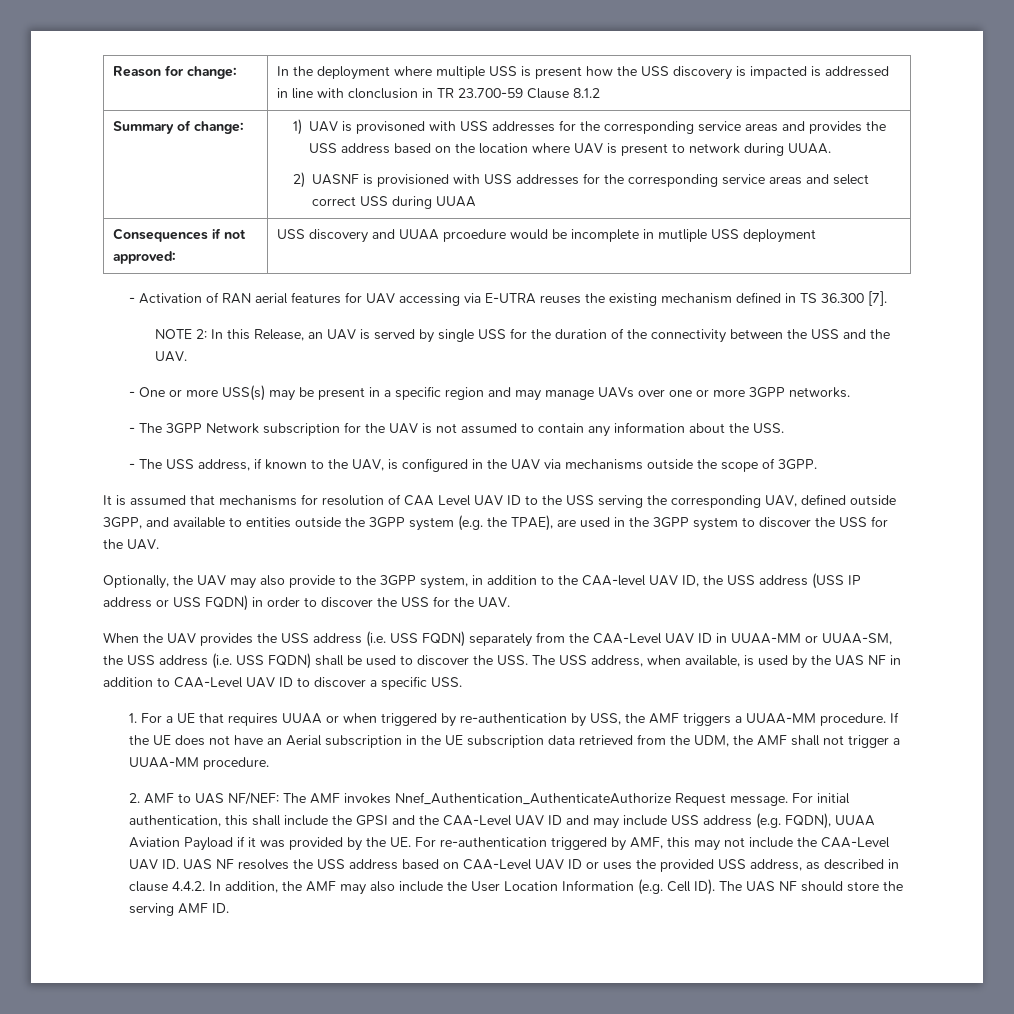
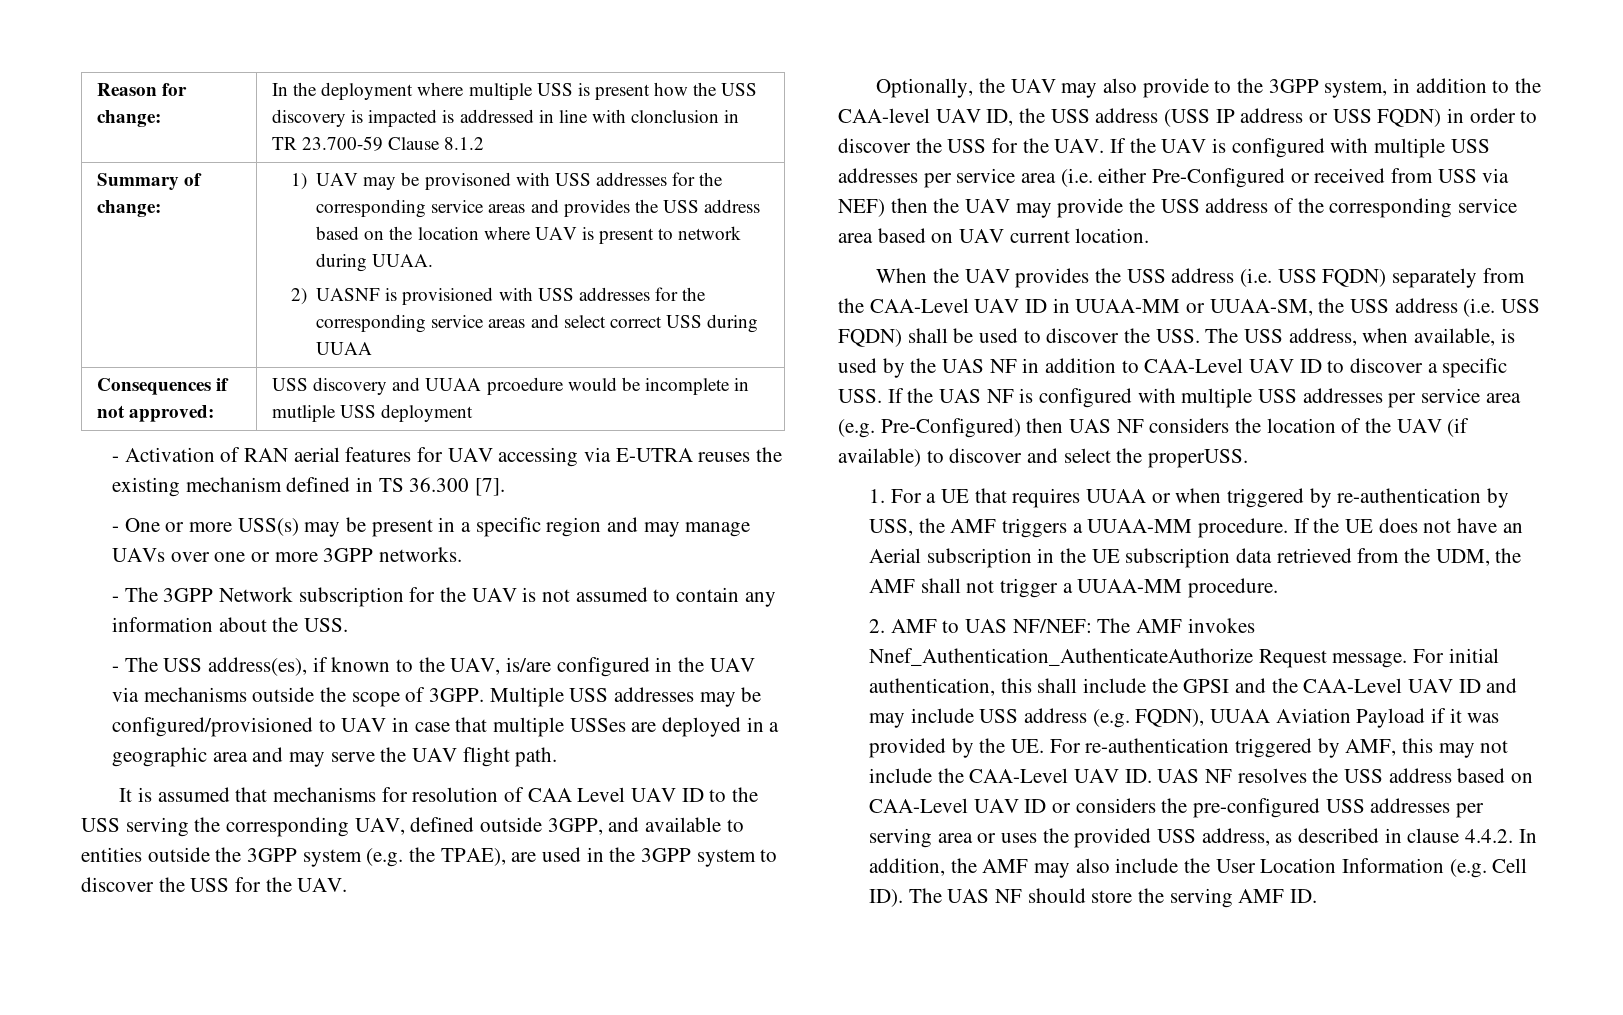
[341,121,352,132] is -> [363,172,421,190] may be
[155,328,891,343] [155,351,188,362] // NOTE 2: In this Release, an UAV is served by single USS for the duration of the connectivity between the USS and the UAV. -> (505, 487) none
[198,459,251,471] address, -> [207,657,307,676] address(es),
[388,459,399,470] is -> [506,657,552,672] is/are
(818, 464) none -> [489,687,762,707] [111,717,780,737] [111,747,558,767] Multiple USS addresses may be configured/provisioned to UAV in case that multiple USSes are deployed in a geographic area and may serve the UAV flight path.
(510, 602) none -> [1110,138,1490,158] [838,168,1510,188] [838,198,1518,218] [838,228,1150,243] If the UAV is configured with multiple USS addresses per service area (i.e. either Pre-Configured or received from USS via NEF) then the UAV may provide the USS address of the corresponding service area based on UAV current location.
(462, 682) none -> [887,388,1521,408] [838,418,1470,438] [838,448,1249,468] If the UAS NF is configured with multiple USS addresses per service area (e.g. Pre-Configured) then UAS NF considers the location of the UAV (if available) to discover and select the properUSS.
(600, 865) none -> [1075,798,1485,818] [868,828,997,848] considers the pre-configured USS addresses per serving area or

